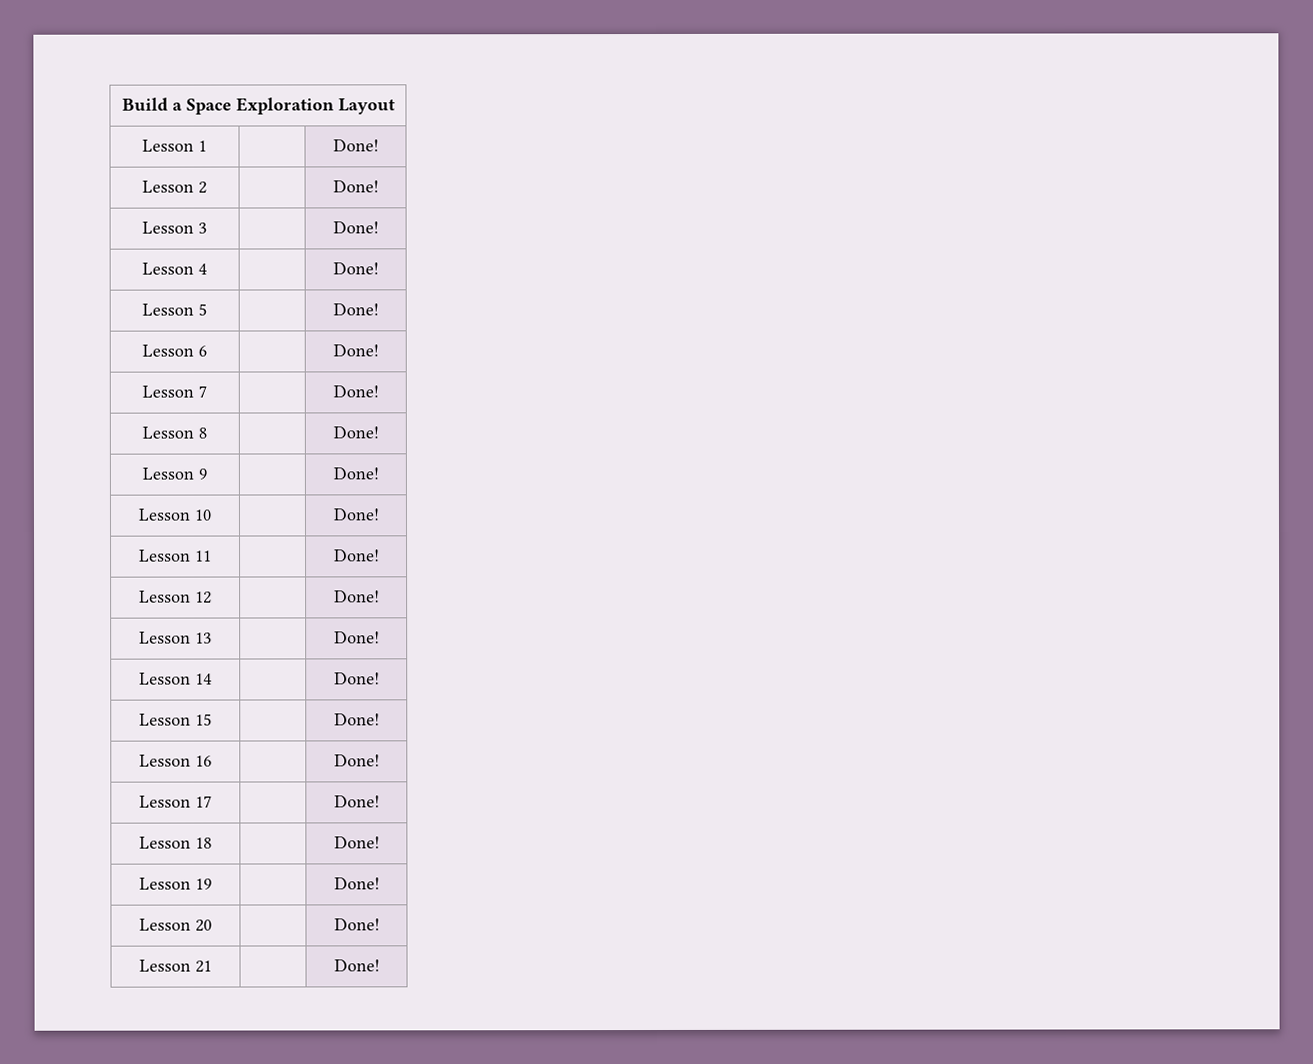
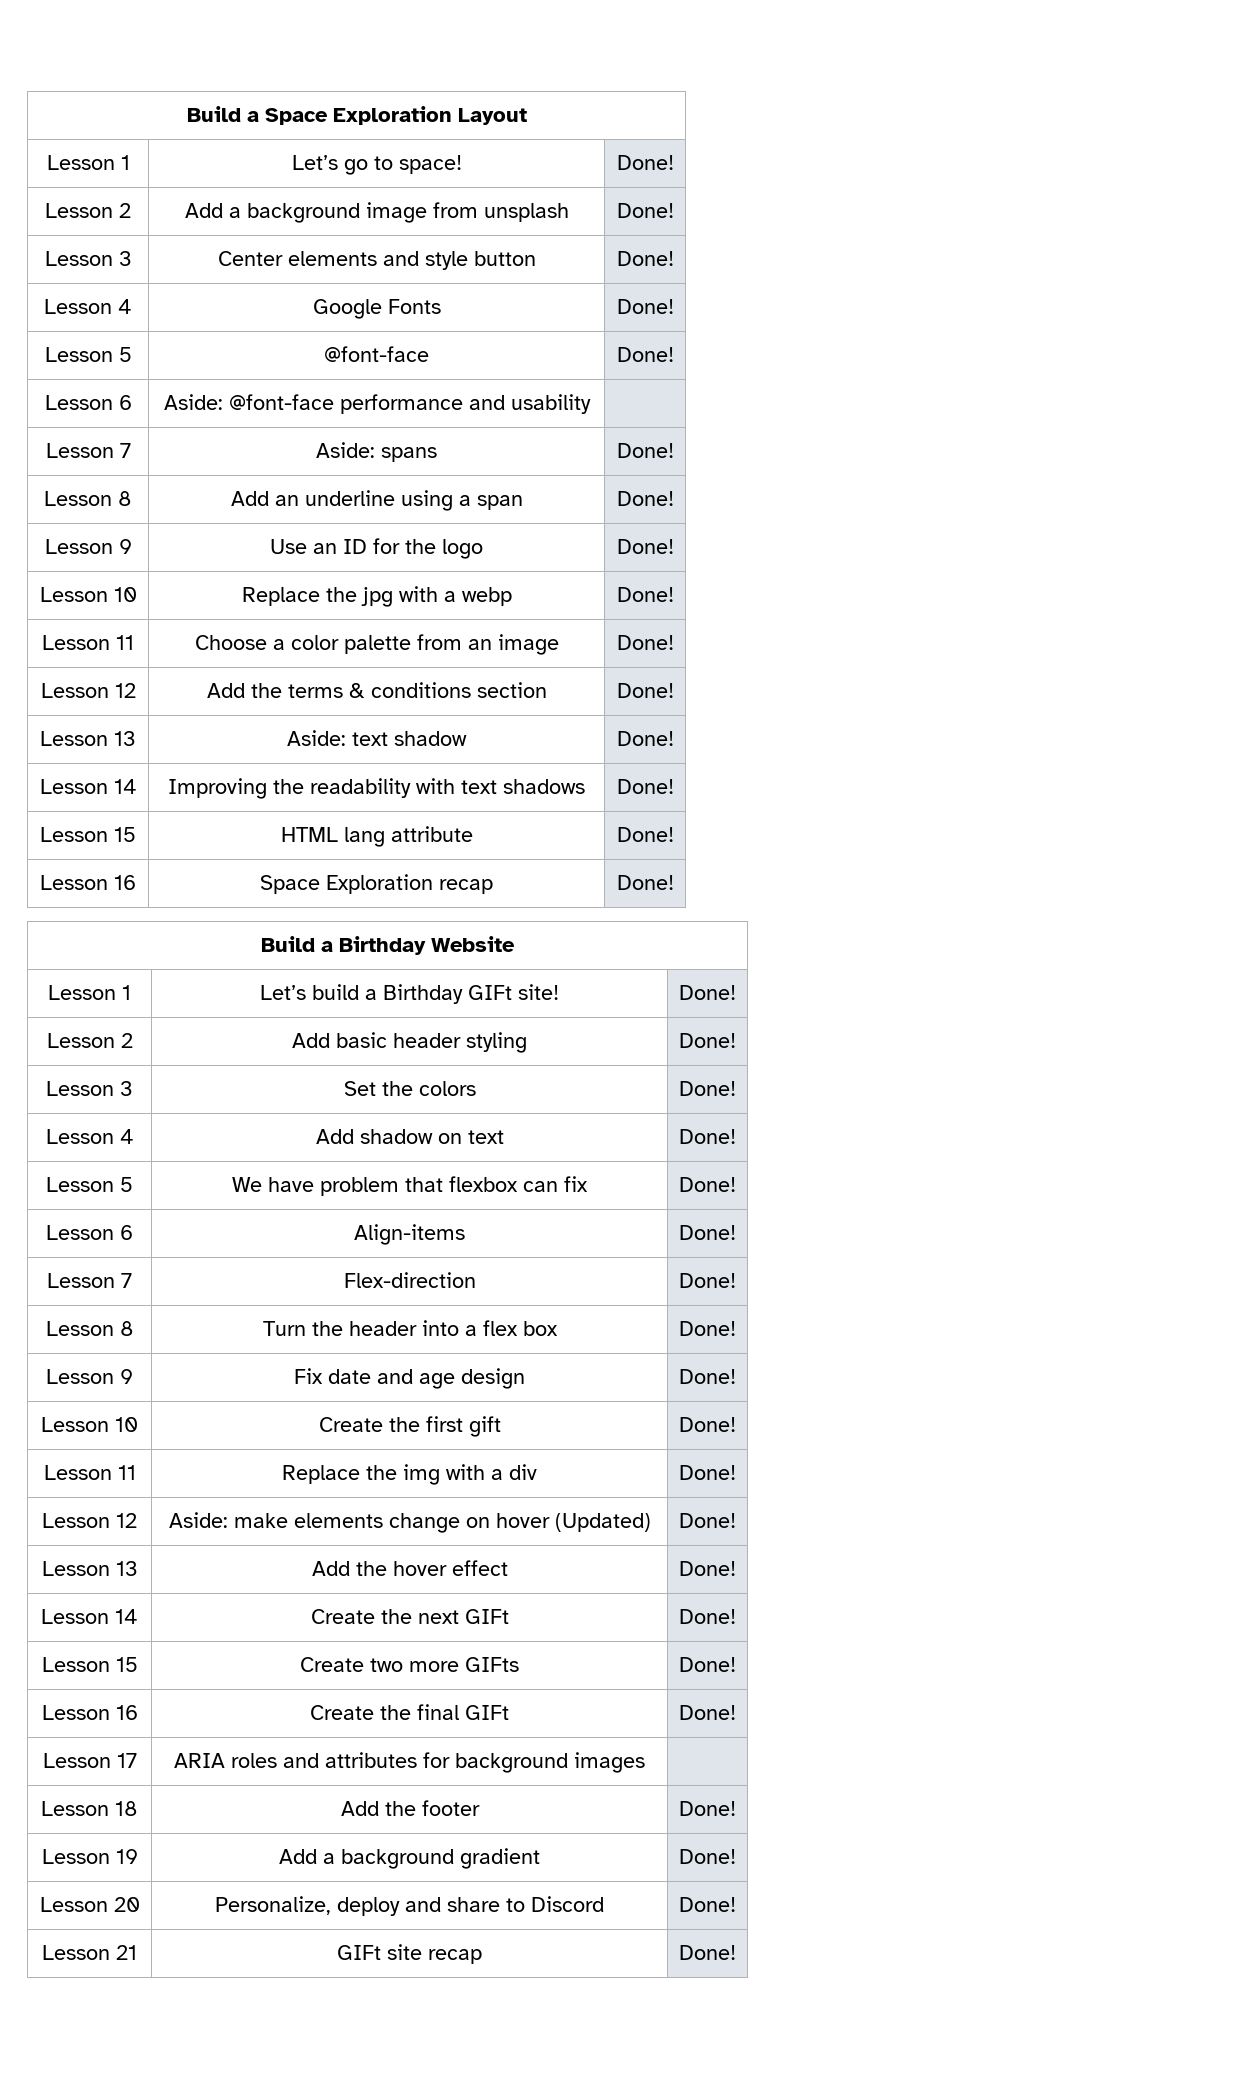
[332,139,379,152] [142,180,207,194] [332,180,379,193] [142,221,207,234] [332,221,379,234] [142,262,207,275] [332,262,379,275] [142,303,207,316] [332,303,379,316] [142,344,207,357] | Done! // Lesson 2 | | Done! // Lesson 3 | | Done! // Lesson 4 | | Done! // Lesson 5 | | Done! // Lesson 6 | -> [291,155,462,175] [616,155,674,170] [45,203,131,218] [184,202,569,223] [616,203,674,218] [44,251,132,266] [217,251,536,270] [616,251,674,266] [44,299,132,314] [312,299,441,319] [616,299,674,314] [44,347,132,362] [324,346,429,362] [616,347,674,362] [44,395,132,410] [163,394,591,414] [45,443,131,458] [316,442,437,462] [616,443,674,458] [44,491,132,506] [230,490,523,511] [616,491,674,506] [44,539,132,554] [270,538,483,559] [616,539,674,554] [39,587,137,602] [241,586,512,607] [616,587,674,602] [42,635,134,650] [194,634,559,655] [616,635,674,650] [40,683,136,698] [206,682,547,698] [616,683,674,698] [40,731,136,746] [287,730,467,746] [616,731,674,746] [39,779,137,794] [168,778,585,799] [616,779,674,794] [40,827,136,842] [280,826,473,847] [616,827,674,842] [40,875,136,890] [260,874,493,894] [616,875,674,890] [261,936,515,955] [48,985,131,1000] [260,984,559,1004] [679,985,736,1000] [46,1033,133,1048] [292,1032,527,1053] [679,1033,736,1048] [46,1081,133,1096] [343,1081,476,1096] [679,1081,736,1096] [45,1129,134,1144] [315,1129,504,1144] [679,1129,736,1144] [46,1177,133,1192] [232,1176,588,1196] [679,1177,736,1192] [46,1225,133,1240] [354,1224,465,1245] Let’s go to space! | Done! // Lesson 2 | Add a background image from unsplash | Done! // Lesson 3 | Center elements and style button | Done! // Lesson 4 | Google Fonts | Done! // Lesson 5 | @font-face | Done! // Lesson 6 | Aside: @font-face performance and usability | // Lesson 7 | Aside: spans | Done! // Lesson 8 | Add an underline using a span | Done! // Lesson 9 | Use an ID for the logo | Done! // Lesson 10 | Replace the jpg with a webp | Done! // Lesson 11 | Choose a color palette from an image | Done! // Lesson 12 | Add the terms & conditions section | Done! // Lesson 13 | Aside: text shadow | Done! // Lesson 14 | Improving the readability with text shadows | Done! // Lesson 15 | HTML lang attribute | Done! // Lesson 16 | Space Exploration recap | Done! // Build a Birthday Website // Lesson 1 | Let’s build a Birthday GIFt site! | Done! // Lesson 2 | Add basic header styling | Done! // Lesson 3 | Set the colors | Done! // Lesson 4 | Add shadow on text | Done! // Lesson 5 | We have problem that flexbox can fix | Done! // Lesson 6 | Align-items
[332,385,379,398] [142,426,207,439] [332,426,379,439] [142,467,207,480] [332,467,379,480] [138,508,211,521] [332,508,379,521] [139,549,212,562] [333,549,380,562] [139,590,212,604] [333,590,380,603] [139,631,212,644] [333,631,380,644] [139,672,212,685] [333,672,380,685] [139,713,212,726] [333,713,380,726] [139,754,212,767] | Done! // Lesson 8 | | Done! // Lesson 9 | | Done! // Lesson 10 | | Done! // Lesson 11 | | Done! // Lesson 12 | | Done! // Lesson 13 | | Done! // Lesson 14 | | Done! // Lesson 15 | | Done! // Lesson 16 | -> [343,1272,476,1288] [679,1273,736,1288] [45,1321,134,1336] [262,1320,558,1336] [679,1321,736,1336] [46,1369,133,1384] [294,1368,525,1389] [679,1369,736,1384] [41,1417,138,1432] [318,1416,501,1437] [679,1417,736,1432] [43,1465,136,1480] [282,1464,537,1485] [679,1465,736,1480] [42,1513,137,1528] [168,1512,651,1533] [679,1513,736,1528] [41,1561,138,1576] [311,1560,508,1576] [679,1561,736,1576] [41,1609,138,1624] [310,1609,509,1624] [679,1609,736,1624] [41,1657,138,1672] [300,1657,519,1672] [679,1657,736,1672] [41,1705,138,1720] [310,1704,509,1720] Flex-direction | Done! // Lesson 8 | Turn the header into a flex box | Done! // Lesson 9 | Fix date and age design | Done! // Lesson 10 | Create the first gift | Done! // Lesson 11 | Replace the img with a div | Done! // Lesson 12 | Aside: make elements change on hover (Updated) | Done! // Lesson 13 | Add the hover effect | Done! // Lesson 14 | Create the next GIFt | Done! // Lesson 15 | Create two more GIFts | Done! // Lesson 16 | Create the final GIFt
[333,795,380,808] | Done! -> [174,1752,645,1773] ARIA roles and attributes for background images |
(212, 843) none -> [340,1800,480,1816] Add the footer
(212, 884) none -> [279,1848,540,1869] Add a background gradient
(212, 925) none -> [215,1896,604,1916] Personalize, deploy and share to Discord
(212, 966) none -> [337,1944,482,1964] GIFt site recap

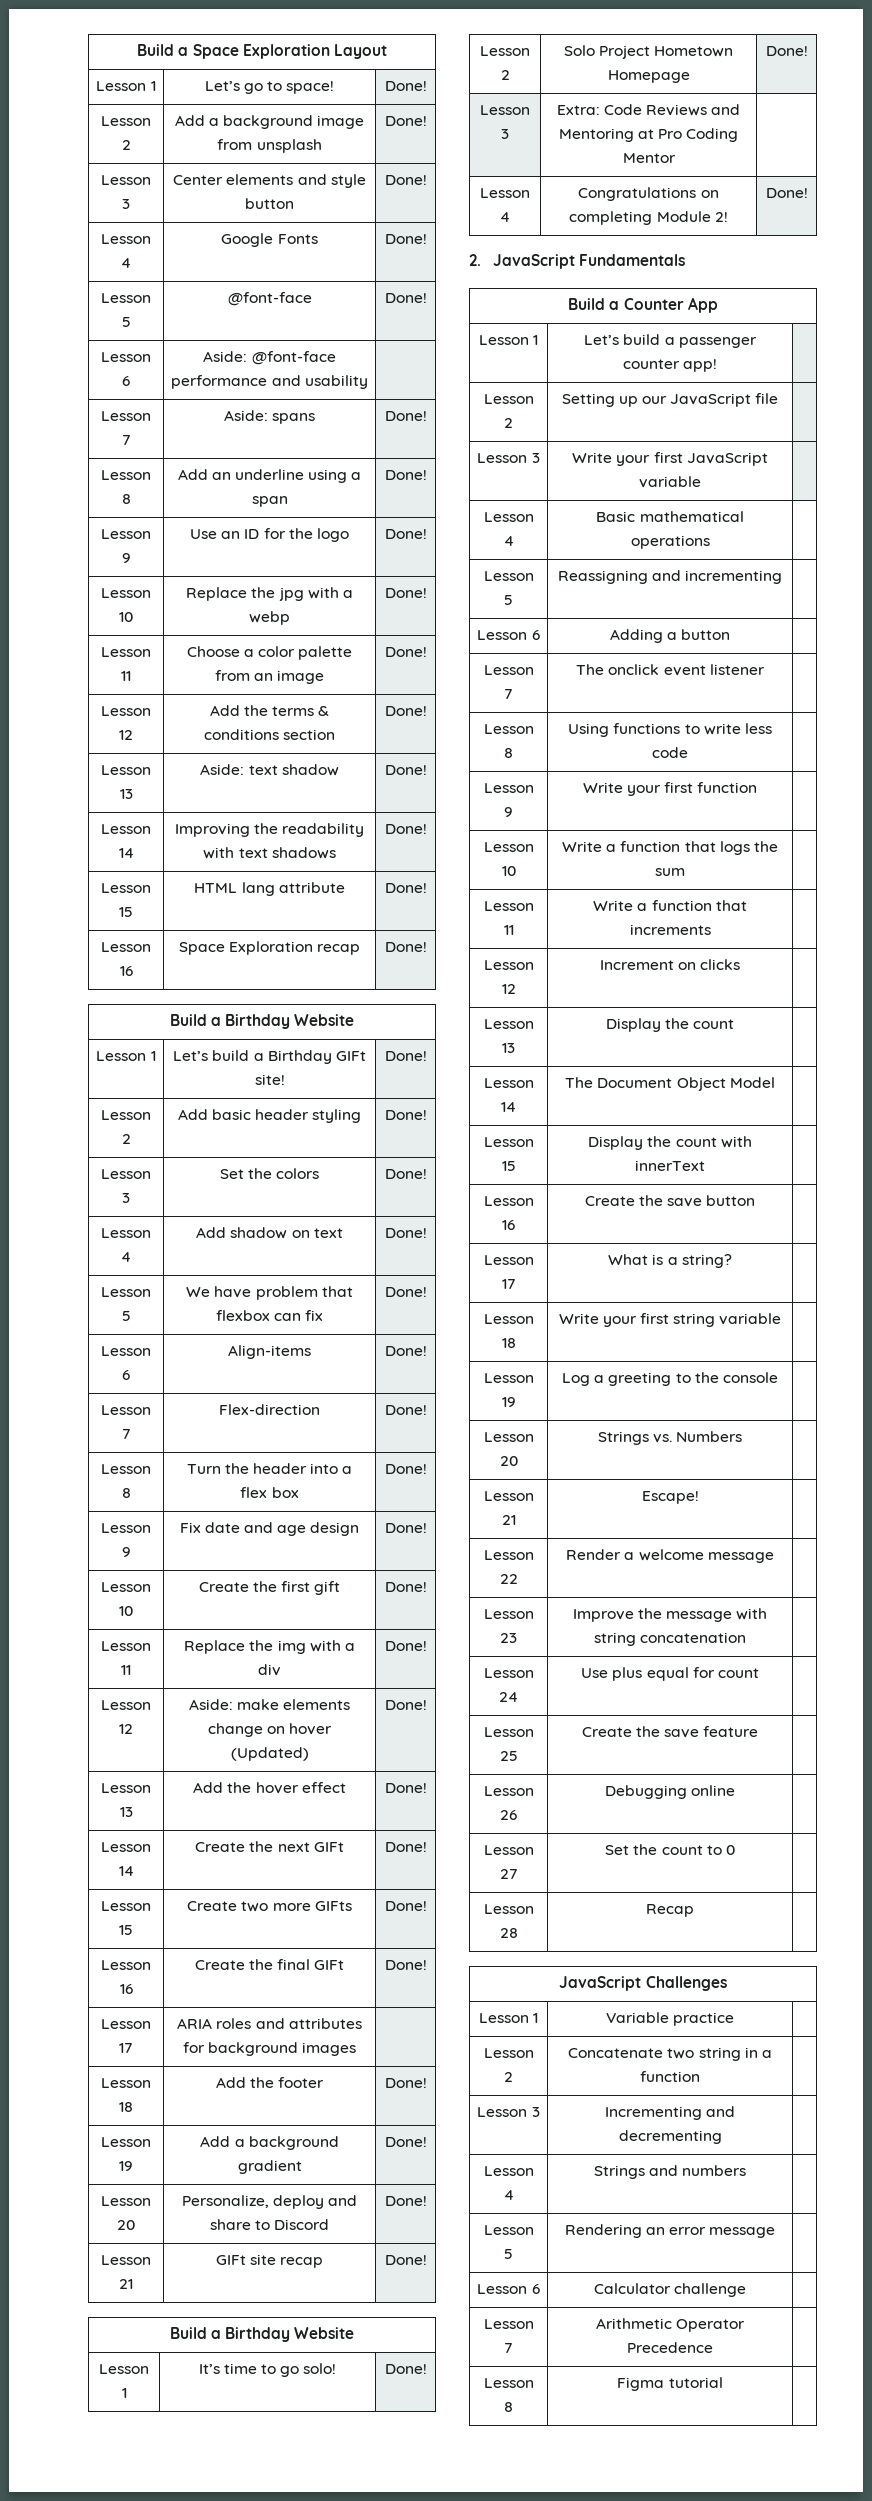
(736, 1952) none -> [169,2327,355,2342] [99,2364,149,2374] [121,2388,127,2398] [198,2363,337,2377] [384,2364,427,2374] [480,46,530,56] [500,70,510,80] [563,45,734,59] [607,70,690,83] [765,46,808,56] [480,105,530,115] [501,129,509,139] [556,104,741,116] [558,128,739,142] [622,153,676,163] [480,188,530,198] [500,212,510,222] [578,187,719,201] [569,211,728,225] [765,188,808,198] [469,254,686,269] [568,297,718,313] [478,335,539,345] [584,334,757,348] [622,359,718,372] [483,394,534,404] [504,418,513,428] [561,393,779,407] [477,453,540,463] [572,452,768,466] [639,476,701,488] [483,512,534,522] [503,536,514,546] [596,511,744,522] [630,535,710,549] [483,571,534,581] [504,595,513,605] [557,570,783,584] [477,630,540,640] [609,629,731,643] [483,665,534,675] [504,689,513,699] [576,664,765,676] [483,724,534,734] [504,748,513,758] [568,723,772,737] [652,747,688,758] [483,783,534,793] [504,807,513,817] [582,782,758,796] [483,842,534,852] [501,866,516,876] [562,841,778,855] [655,868,685,876] [483,901,534,911] [503,925,514,935] [593,900,747,911] [629,924,711,935] [483,960,534,970] [501,984,516,994] [599,959,741,970] [483,1019,534,1029] [502,1043,515,1053] [605,1018,735,1032] [483,1078,534,1088] [501,1102,516,1112] [565,1077,775,1091] [483,1137,534,1147] [501,1161,516,1171] [588,1136,752,1150] [635,1160,705,1171] [483,1196,534,1206] [502,1220,515,1230] [584,1195,756,1207] [483,1255,534,1265] [501,1279,516,1289] [608,1254,732,1268] [483,1314,534,1324] [501,1338,516,1348] [558,1313,782,1327] [483,1373,534,1383] [501,1397,516,1407] [562,1372,778,1386] [483,1432,534,1442] [499,1456,518,1466] [597,1431,743,1445] [483,1491,534,1501] [501,1515,516,1525] [641,1491,699,1504] [483,1550,534,1560] [499,1574,518,1584] [566,1549,774,1563] [483,1609,534,1619] [500,1633,517,1643] [572,1608,768,1622] [593,1632,747,1646] [483,1668,534,1678] [499,1692,518,1702] [581,1667,759,1681] [483,1727,534,1737] [499,1751,518,1761] [581,1726,759,1738] [483,1786,534,1796] [500,1810,517,1820] [604,1785,736,1799] [483,1845,534,1855] [499,1869,518,1879] [605,1844,735,1855] [483,1904,534,1914] [499,1928,518,1938] [646,1904,694,1917] [559,1976,727,1991] [478,2013,539,2023] [605,2012,735,2026] [483,2048,534,2058] [504,2072,513,2082] [568,2047,772,2061] [640,2071,700,2082] [477,2107,540,2117] [604,2106,736,2120] [618,2130,722,2144] [483,2166,534,2176] [503,2190,514,2200] [593,2165,747,2179] [483,2225,534,2235] [504,2249,513,2259] [564,2224,776,2238] [477,2284,540,2294] [593,2283,747,2297] [483,2319,534,2329] [504,2343,513,2353] [595,2318,746,2332] [627,2342,713,2353] [483,2378,534,2388] [504,2402,513,2412] [617,2377,723,2391] // Build a Birthday Website // Lesson 1 | It’s time to go solo! | Done! // Lesson 2 | Solo Project Hometown Homepage | Done! // Lesson 3 | Extra: Code Reviews and Mentoring at Pro Coding Mentor | // Lesson 4 | Congratulations on completing Module 2! | Done! // 2. JavaScript Fundamentals // Build a Counter App // Lesson 1 | Let’s build a passenger counter app! | // Lesson 2 | Setting up our JavaScript file | // Lesson 3 | Write your first JavaScript variable | // Lesson 4 | Basic mathematical operations | // Lesson 5 | Reassigning and incrementing | // Lesson 6 | Adding a button | // Lesson 7 | The onclick event listener | // Lesson 8 | Using functions to write less code | // Lesson 9 | Write your first function | // Lesson 10 | Write a function that logs the sum | // Lesson 11 | Write a function that increments | // Lesson 12 | Increment on clicks | // Lesson 13 | Display the count | // Lesson 14 | The Document Object Model | // Lesson 15 | Display the count with innerText | // Lesson 16 | Create the save button | // Lesson 17 | What is a string? | // Lesson 18 | Write your first string variable | // Lesson 19 | Log a greeting to the console | // Lesson 20 | Strings vs. Numbers | // Lesson 21 | Escape! | // Lesson 22 | Render a welcome message | // Lesson 23 | Improve the message with string concatenation | // Lesson 24 | Use plus equal for count | // Lesson 25 | Create the save feature | // Lesson 26 | Debugging online | // Lesson 27 | Set the count to 0 | // Lesson 28 | Recap | // JavaScript Challenges // Lesson 1 | Variable practice | // Lesson 2 | Concatenate two string in a function | // Lesson 3 | Incrementing and decrementing | // Lesson 4 | Strings and numbers | // Lesson 5 | Rendering an error message | // Lesson 6 | Calculator challenge | // Lesson 7 | Arithmetic Operator Precedence | // Lesson 8 | Figma tutorial |

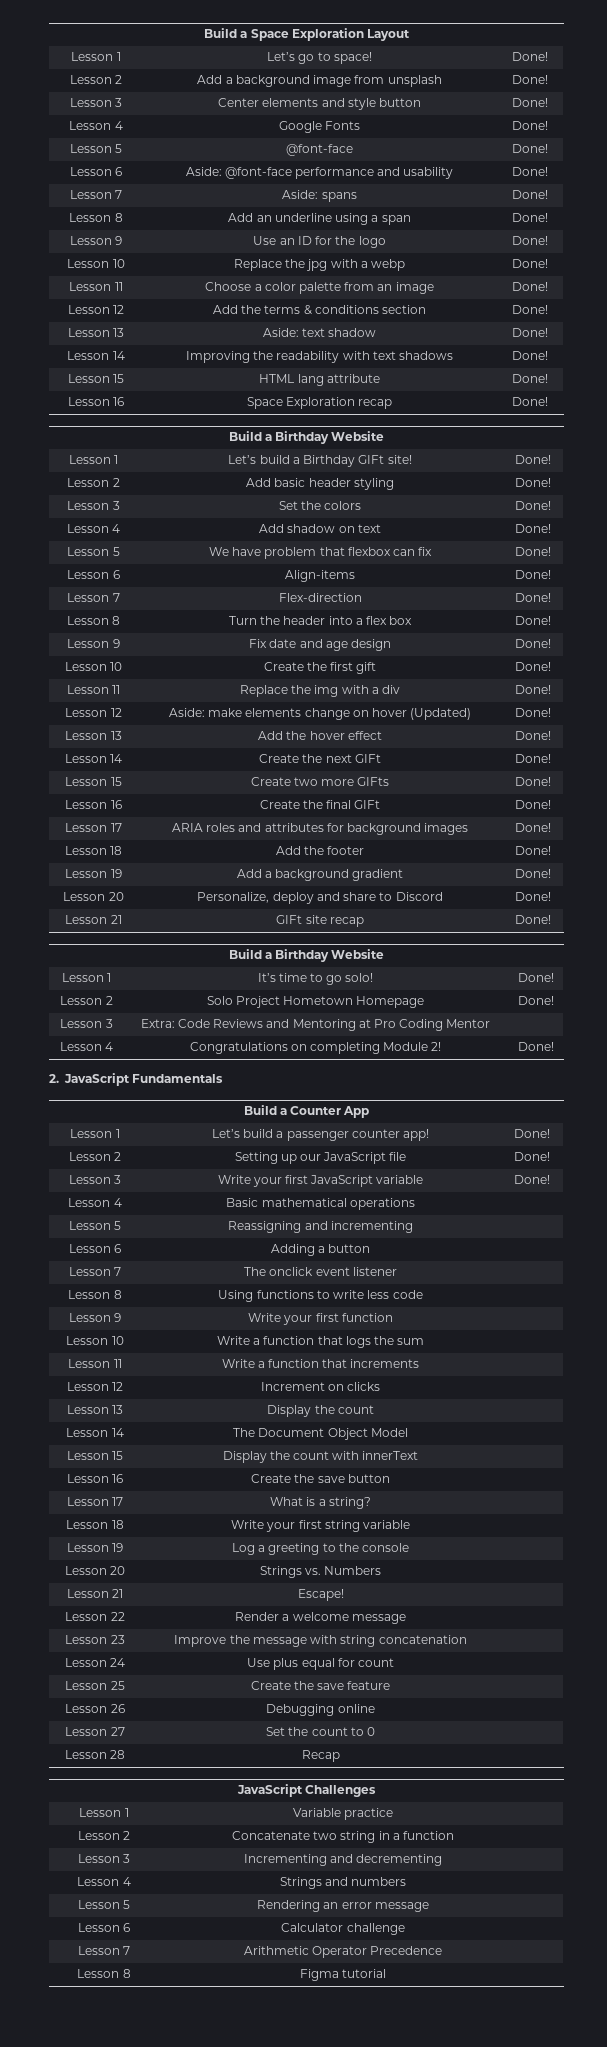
(368, 382) none -> [512,167,548,176] Done!
(357, 2049) none -> [515,823,551,832] Done!
(718, 365) none -> [514,1129,550,1138] Done!
(779, 398) none -> [514,1152,550,1161] Done!
(701, 482) none -> [514,1175,550,1184] Done!

